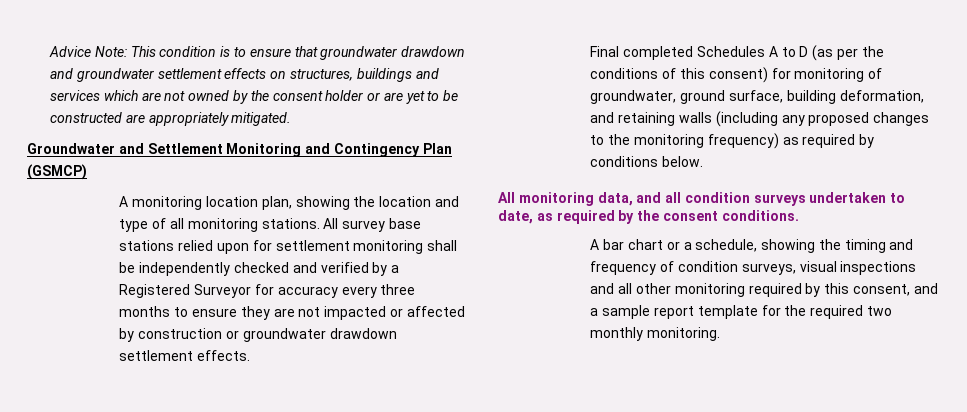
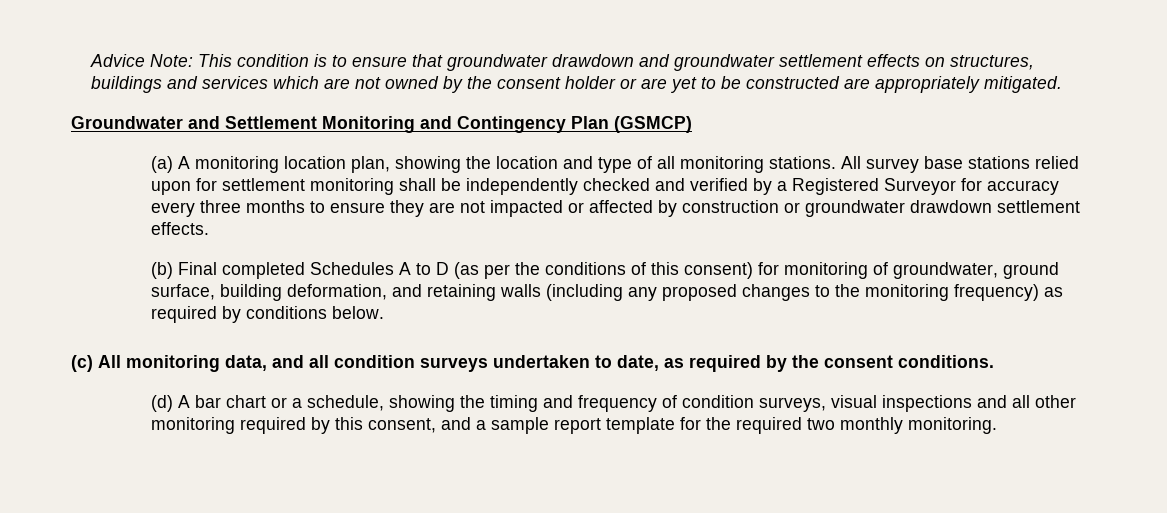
(87, 172) none -> [151,156,174,173] (a)
(251, 355) none -> [151,262,174,279] (b)
(704, 161) none -> [71,355,93,372] (c)
(799, 215) none -> [151,395,174,412] (d)

